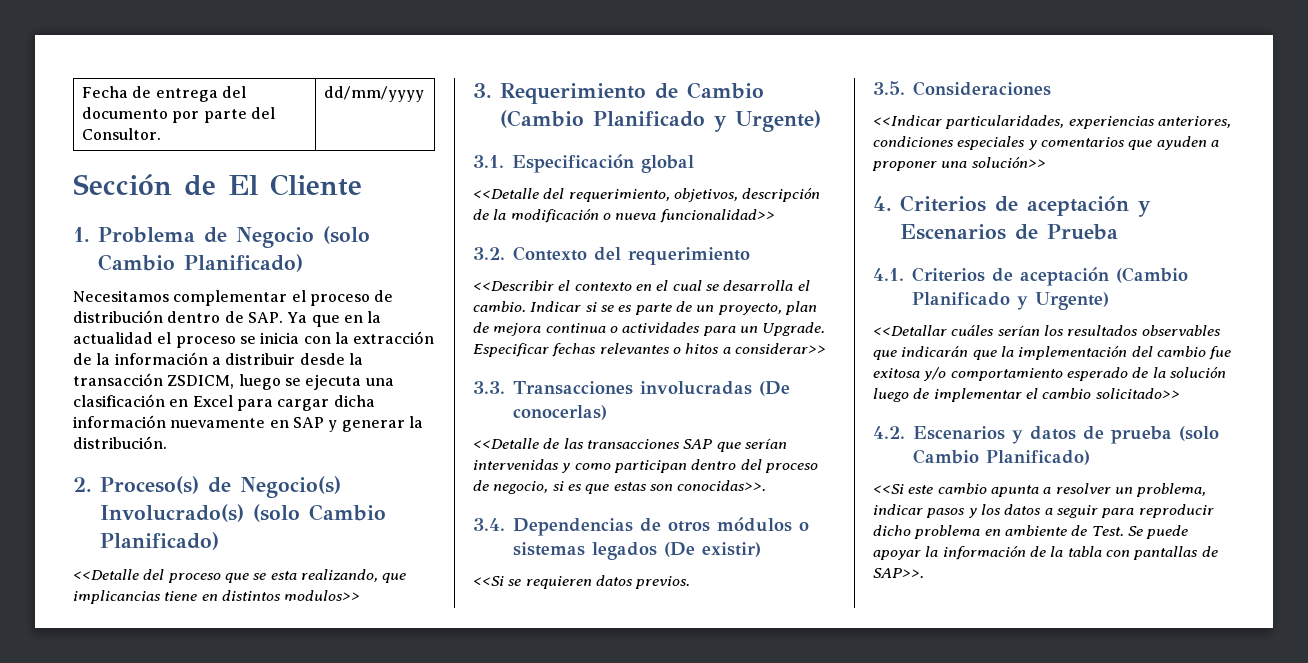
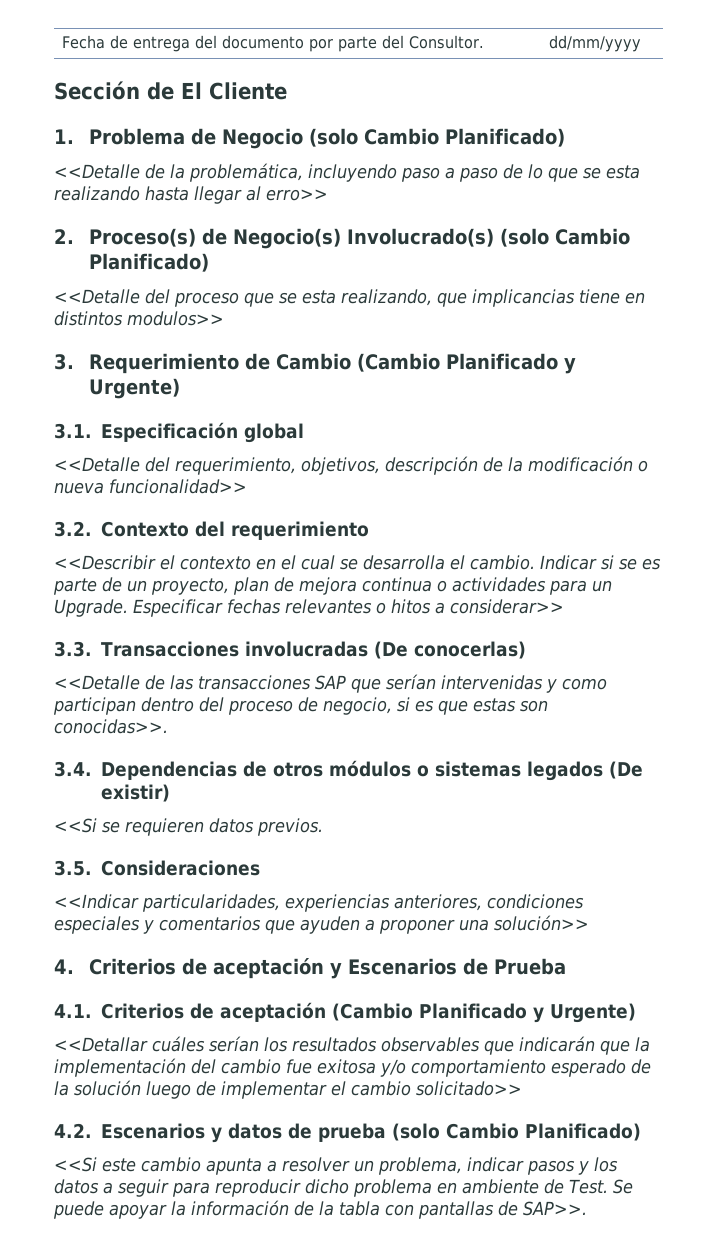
[73,290,394,306] [73,310,382,327] [73,331,435,348] [73,352,363,365] [73,373,394,390] [73,394,375,411] [73,415,423,432] [73,436,167,449] Necesitamos complementar el proceso de distribución dentro de SAP. Ya que en la actualidad el proceso se inicia con la extracción de la información a distribuir desde la transacción ZSDICM, luego se ejecuta una clasificación en Excel para cargar dicha información nuevamente en SAP y generar la distribución. -> [54,163,640,182] [54,186,328,204] <<Detalle de la problemática, incluyendo paso a paso de lo que se esta realizando hasta llegar al erro>>

